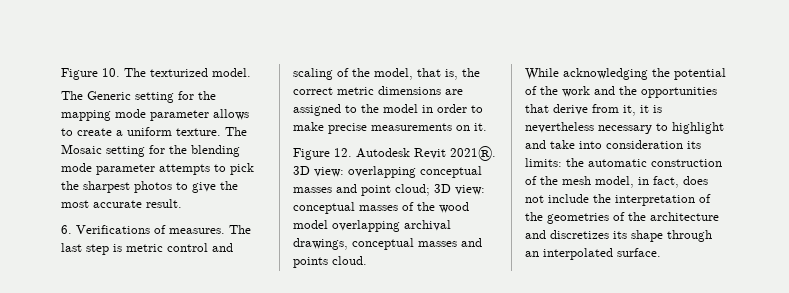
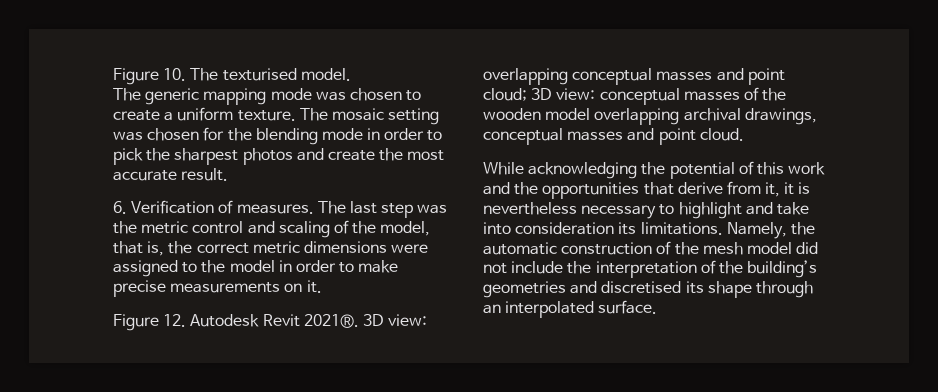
[150,68,208,77] texturized -> [222,68,297,81] texturised
[87,91,216,103] [61,109,249,121] Generic setting for the mapping mode parameter allows -> [145,88,402,105] generic mapping mode was chosen
[61,144,145,157] Mosaic setting -> [331,108,440,125] [113,128,200,141] mosaic setting was chosen
[96,164,210,175] parameter attempts -> [367,128,425,140] in order
[176,182,216,193] to give -> [296,148,375,161] and create
[76,225,150,234] Verifications -> [131,200,215,214] Verification
[113,244,122,252] is -> [417,204,448,214] [113,221,137,234] was the
[445,89,463,95] are -> [391,244,429,253] were
[439,202,469,213] wood -> [483,108,541,120] wooden
[293,257,328,268] points -> [658,128,696,145] point
[540,86,558,95] the -> [756,162,784,175] this
[525,158,562,167] limits: -> [640,222,787,239] limitations. Namely,
[595,176,708,188] model, in fact, does -> [746,242,819,254] model did
[547,212,719,224] [525,230,609,239] geometries of the architecture and discretizes -> [747,260,818,278] [483,281,682,298] building’s geometries and discretised

